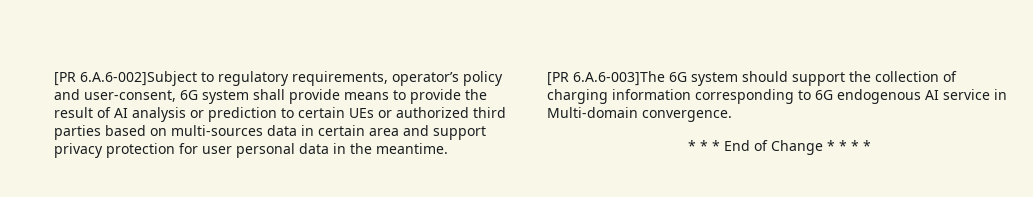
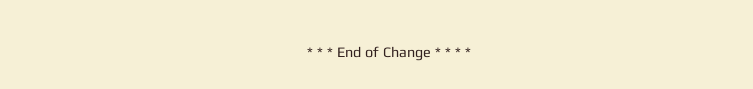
[54,71,503,86] [54,89,487,104] [54,107,506,122] [54,125,486,140] [54,143,448,158] [547,71,957,86] [547,89,1007,104] [547,107,732,122] [PR 6.A.6-002]Subject to regulatory requirements, operator’s policy and user-consent, 6G system shall provide means to provide the result of AI analysis or prediction to certain UEs or authorized third parties based on multi-sources data in certain area and support privacy protection for user personal data in the meantime. // [PR 6.A.6-003]The 6G system should support the collection of charging information corresponding to 6G endogenous AI service in Multi-domain convergence. // -> (307, 52) none

